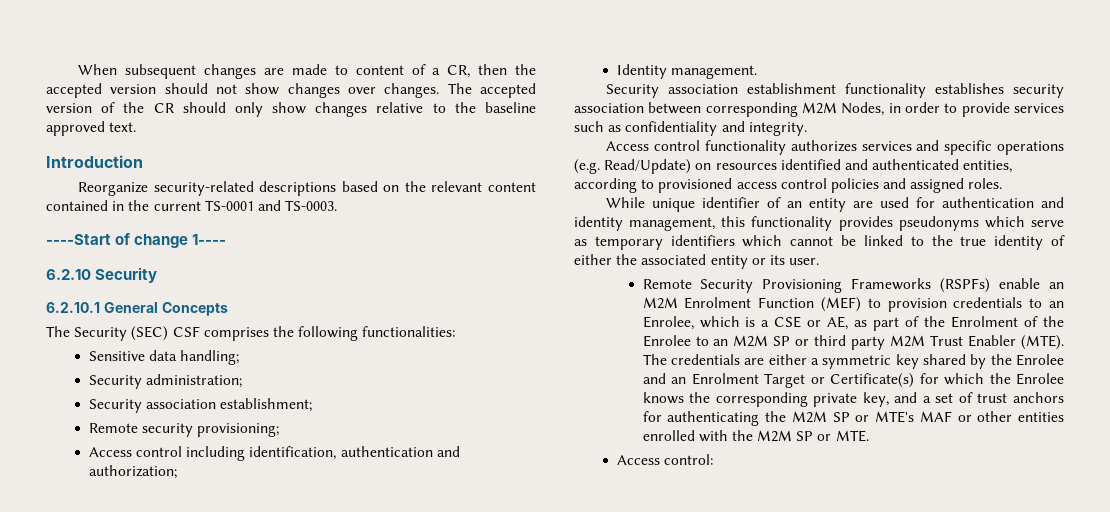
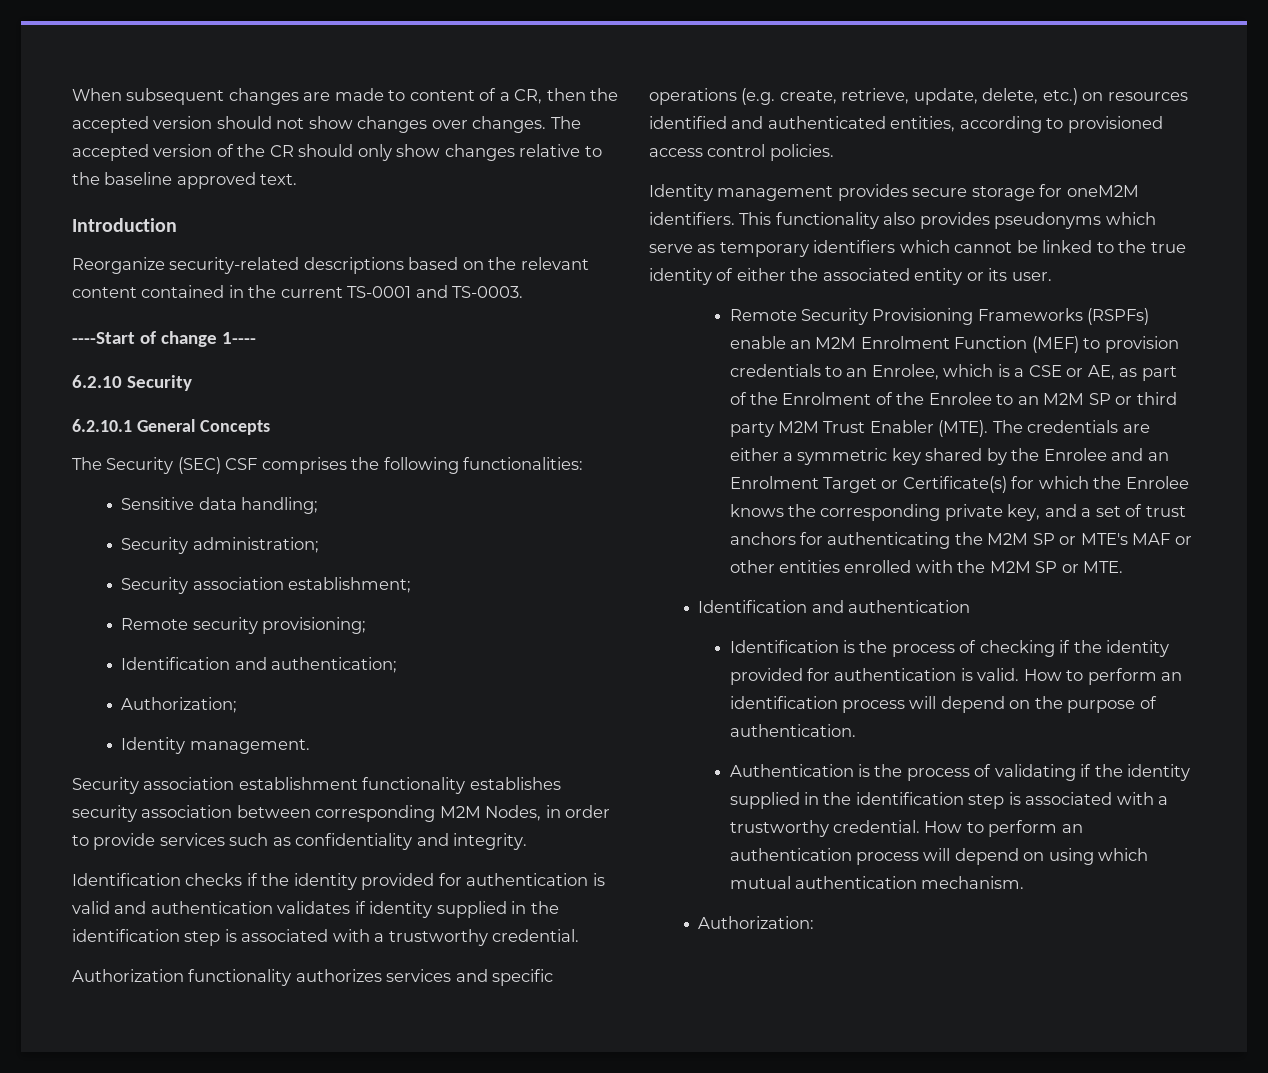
[88,446,460,461] [88,465,177,479] Access control including identification, authentication and authorization; -> [121,657,398,673] [121,697,238,713] Identification and authentication; // Authorization;
[606,140,701,151] Access control -> [72,873,605,890] [72,901,559,918] [72,929,580,946] [72,969,184,982] Identification checks if the identity provided for authentication is valid and authentication validates if identity supplied in the identification step is associated with a trustworthy credential. // Authorization
[604,159,692,174] Read/Update) -> [779,88,1078,105] create, retrieve, update, delete, etc.)
[830,178,1003,193] [606,197,1064,212] [574,216,833,231] policies and assigned roles. // While unique identifier of an entity are used for authentication and identity management, this functionality -> [769,144,834,161] [649,184,1139,201] [649,212,916,229] policies. // Identity management provides secure storage for oneM2M identifiers. This functionality also
[616,454,713,465] Access control: -> [698,600,971,613] [729,640,1170,657] [729,668,1183,685] [729,696,1157,713] [729,724,856,737] [729,764,1191,781] [729,792,1169,809] [729,820,1083,837] [729,848,1149,865] [729,876,1025,889] [698,916,815,929] Identification and authentication // Identification is the process of checking if the identity provided for authentication is valid. How to perform an identification process will depend on the purpose of authentication. // Authentication is the process of validating if the identity supplied in the identification step is associated with a trustworthy credential. How to perform an authentication process will depend on using which mutual authentication mechanism. // Authorization:

